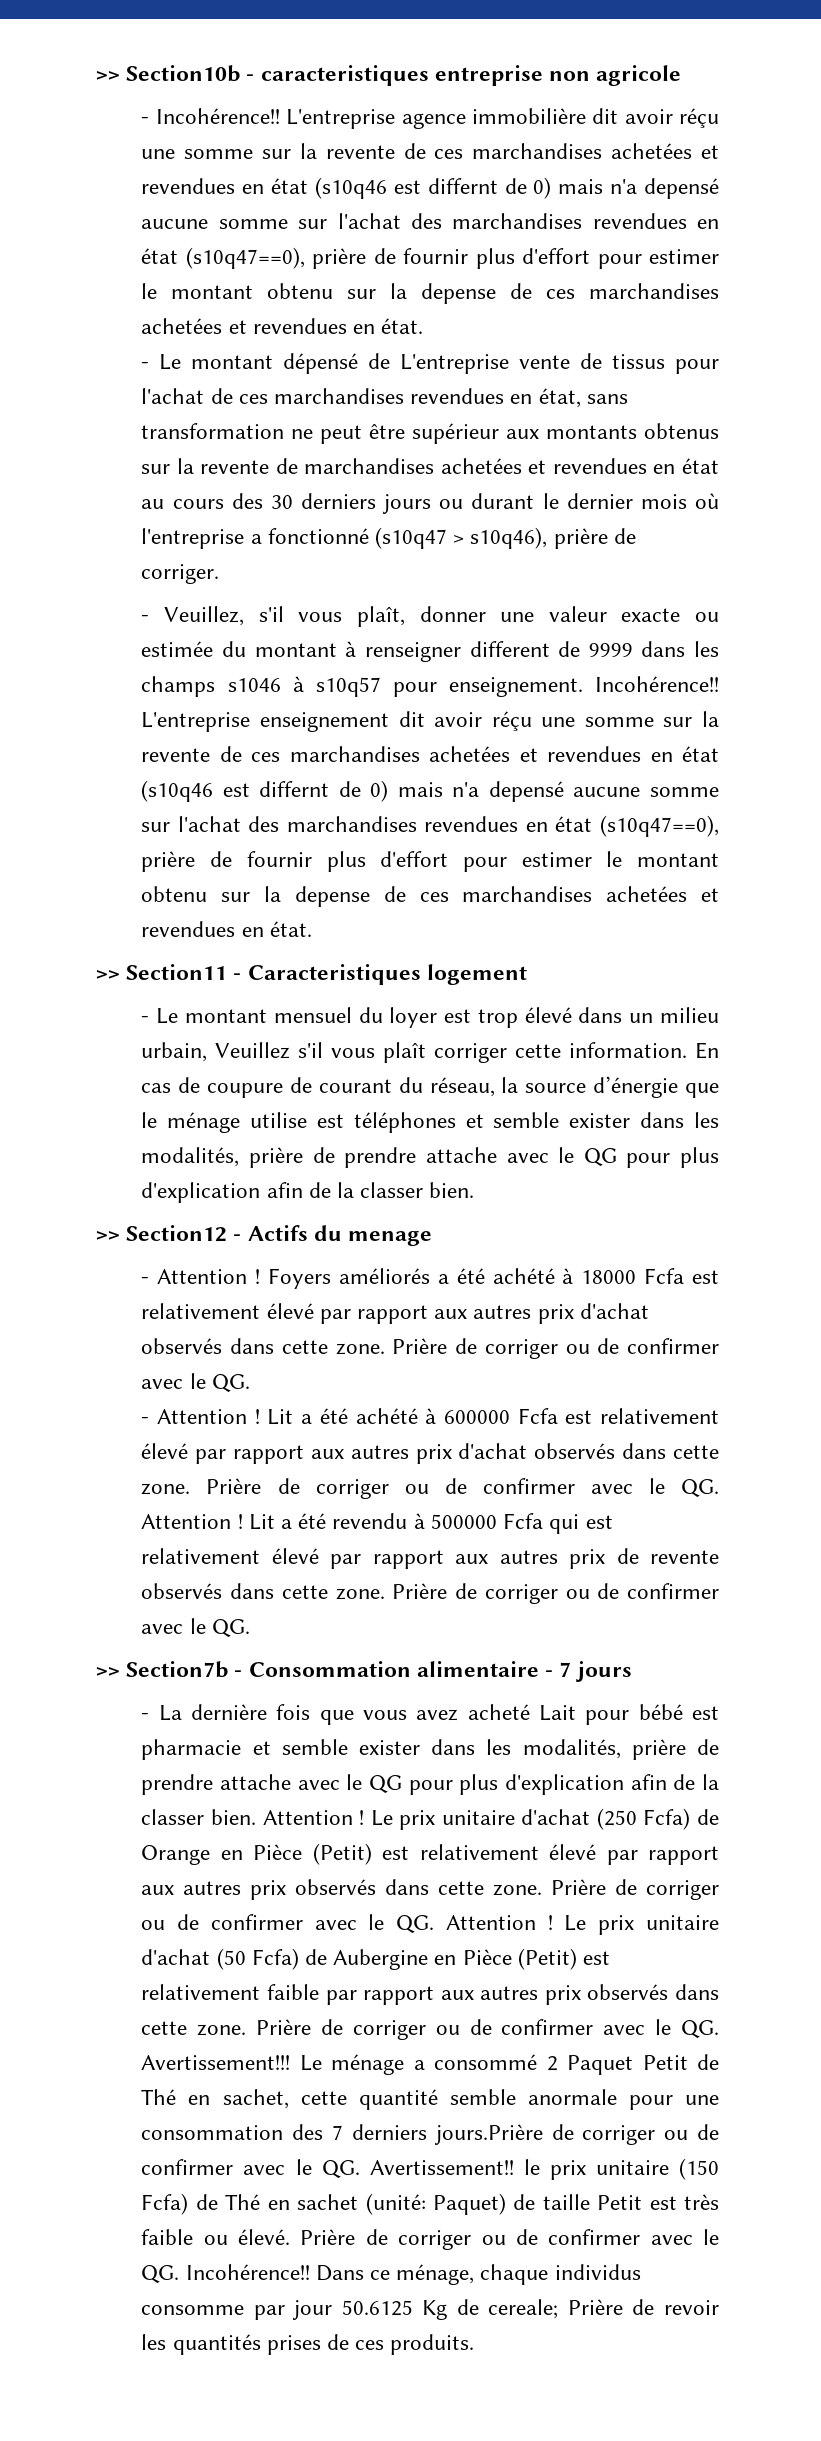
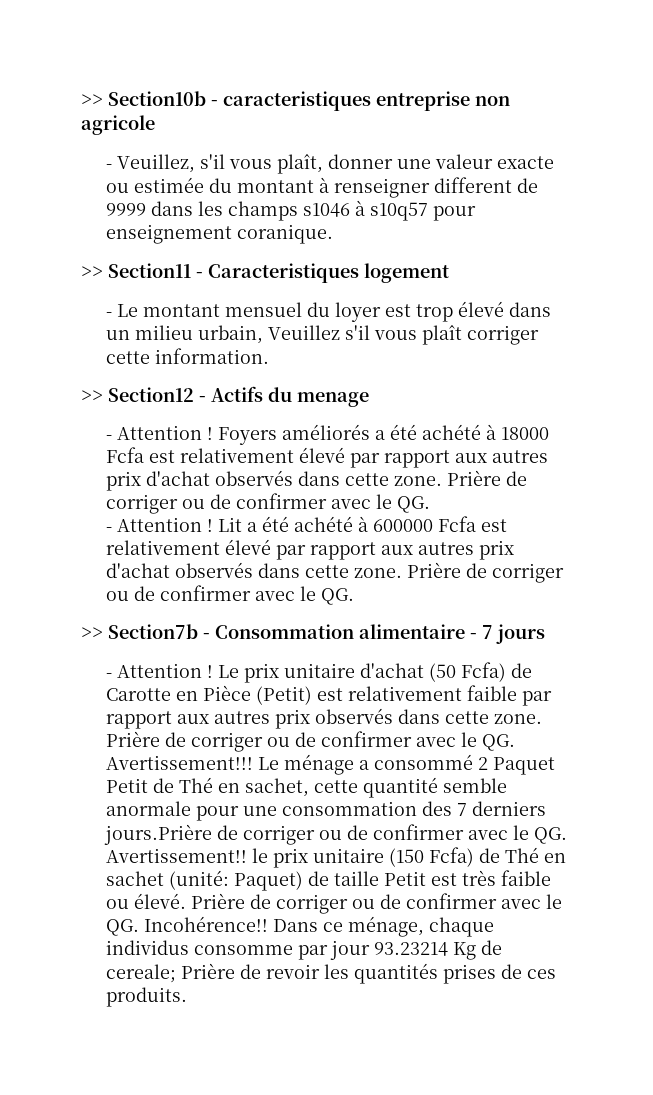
[141,108,719,129] [141,143,720,159] [141,177,719,199] [141,213,720,229] [141,247,719,269] [141,283,719,304] [141,318,424,334] [141,353,719,374] [141,388,628,408] [141,423,719,444] [141,458,719,474] [141,493,719,514] [141,527,636,549] [141,564,220,584] // - Incohérence!! L'entreprise agence immobilière dit avoir réçu une somme sur la revente de ces marchandises achetées et revendues en état (s10q46 est differnt de 0) mais n'a depensé aucune somme sur l'achat des marchandises revendues en état (s10q47==0), prière de fournir plus d'effort pour estimer le montant obtenu sur la depense de ces marchandises achetées et revendues en état. // - Le montant dépensé de L'entreprise vente de tissus pour l'achat de ces marchandises revendues en état, sans transformation ne peut être supérieur aux montants obtenus sur la revente de marchandises achetées et revendues en état au cours des 30 derniers jours ou durant le dernier mois où l'entreprise a fonctionné (s10q47 > s10q46), prière de corriger. -> (155, 125) none
[448,676,719,697] [141,711,719,732] [141,746,719,762] [141,780,719,802] [141,815,719,837] [141,851,719,872] [141,886,719,907] [141,921,312,937] enseignement. Incohérence!! L'entreprise enseignement dit avoir réçu une somme sur la revente de ces marchandises achetées et revendues en état (s10q46 est differnt de 0) mais n'a depensé aucune somme sur l'achat des marchandises revendues en état (s10q47==0), prière de fournir plus d'effort pour estimer le montant obtenu sur la depense de ces marchandises achetées et revendues en état. -> [105,224,333,244] enseignement coranique.
[694,1042,719,1059] [141,1076,719,1098] [141,1112,720,1133] [141,1147,719,1168] [141,1182,475,1203] En cas de coupure de courant du réseau, la source d’énergie que le ménage utilise est téléphones et semble exister dans les modalités, prière de prendre attache avec le QG pour plus d'explication afin de la classer bien. -> (269, 356) none
[141,1513,613,1534] [141,1548,719,1569] [141,1583,719,1604] [141,1618,250,1637] Attention ! Lit a été revendu à 500000 Fcfa qui est relativement élevé par rapport aux autres prix de revente observés dans cette zone. Prière de corriger ou de confirmer avec le QG. -> (354, 596) none
[158,1704,719,1725] [141,1739,719,1760] [141,1774,719,1795] [141,1808,719,1830] [141,1843,719,1865] [141,1879,719,1900] [141,1914,435,1933] La dernière fois que vous avez acheté Lait pour bébé est pharmacie et semble exister dans les modalités, prière de prendre attache avec le QG pour plus d'explication afin de la classer bien. Attention ! Le prix unitaire d'achat (250 Fcfa) de Orange en Pièce (Petit) est relativement élevé par rapport aux autres prix observés dans cette zone. Prière de corriger ou de confirmer avec le QG. -> (112, 675) none
[333,1949,429,1970] Aubergine -> [105,688,171,701] Carotte
[341,2300,413,2316] 50.6125 -> [373,942,448,956] 93.23214

